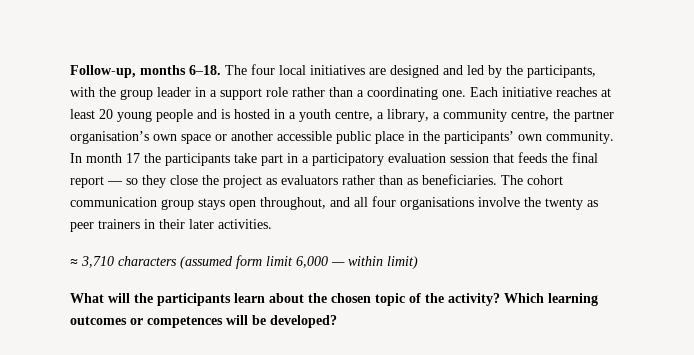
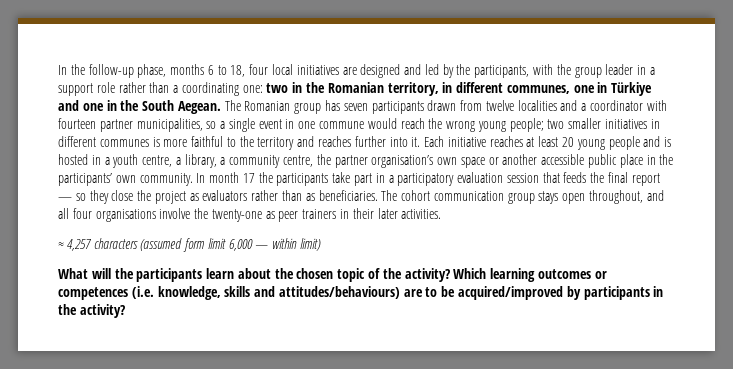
[70,65,247,78] Follow-up, months 6–18. The -> [58,64,246,78] In the follow-up phase, months 6 to 18,
[442,90,466,97] one. -> [242,82,653,96] [58,100,667,114] [58,118,660,132] [58,136,421,150] one: two in the Romanian territory, in different communes, one in Türkiye and one in the South Aegean. The Romanian group has seven participants drawn from twelve localities and a coordinator with fourteen partner municipalities, so a single event in one commune would reach the wrong young people; two smaller initiatives in different communes is more faithful to the territory and reaches further into it.
[545,198,583,210] twenty -> [211,209,262,222] twenty-one
[81,256,114,268] 3,710 -> [66,239,91,251] 4,257
[226,315,337,328] will be developed? -> [131,286,664,300] [58,304,125,318] (i.e. knowledge, skills and attitudes/behaviours) are to be acquired/improved by participants in the activity?

